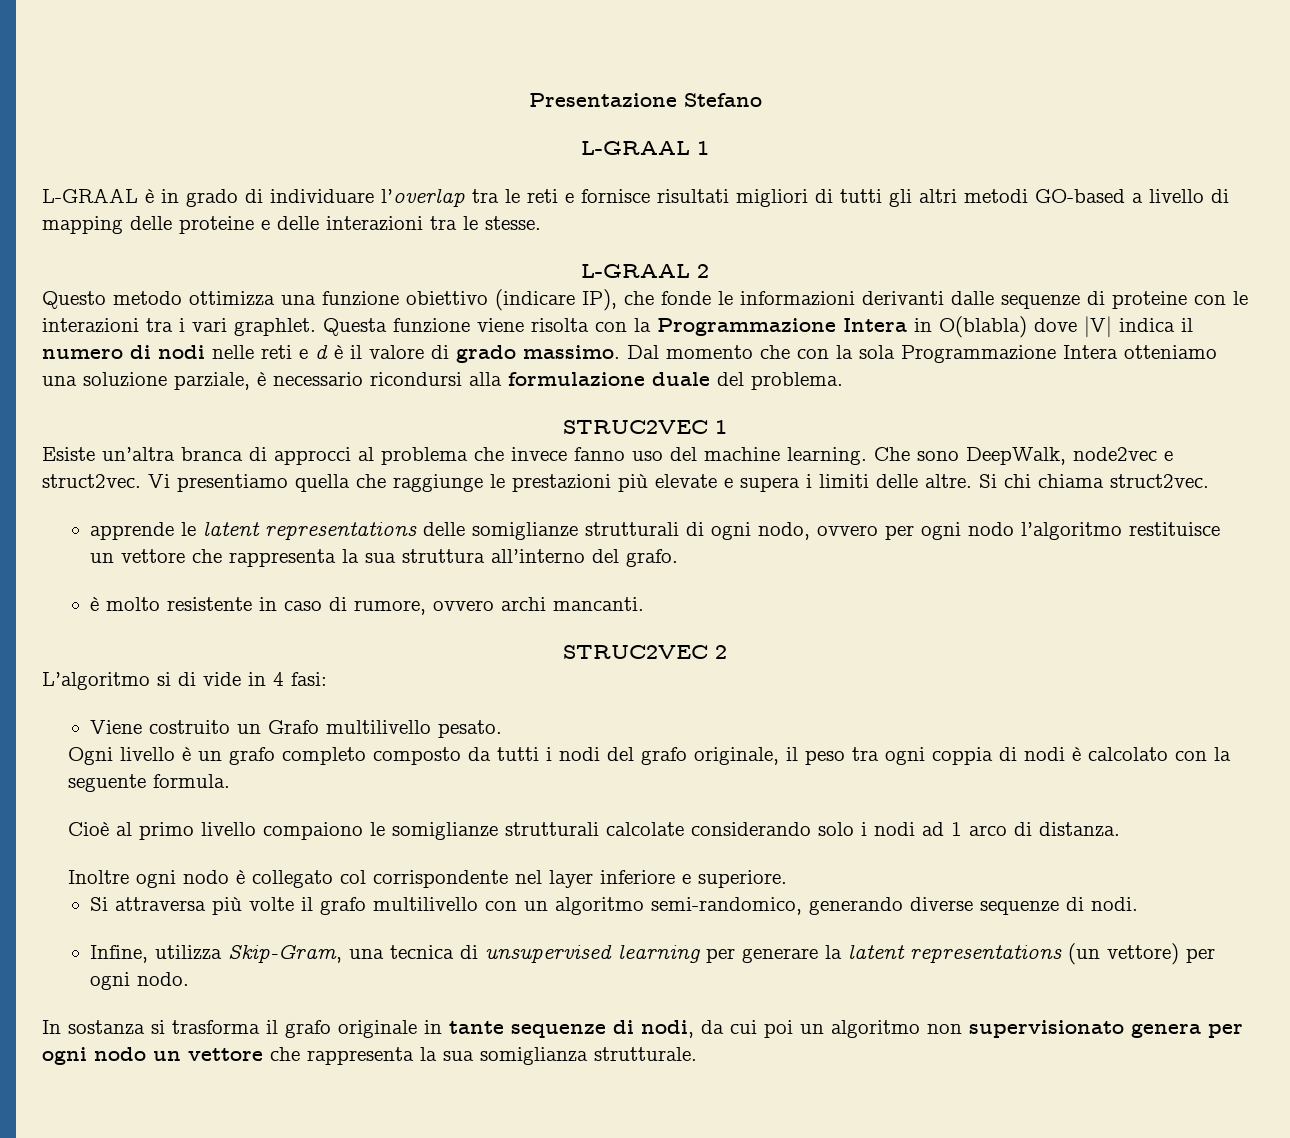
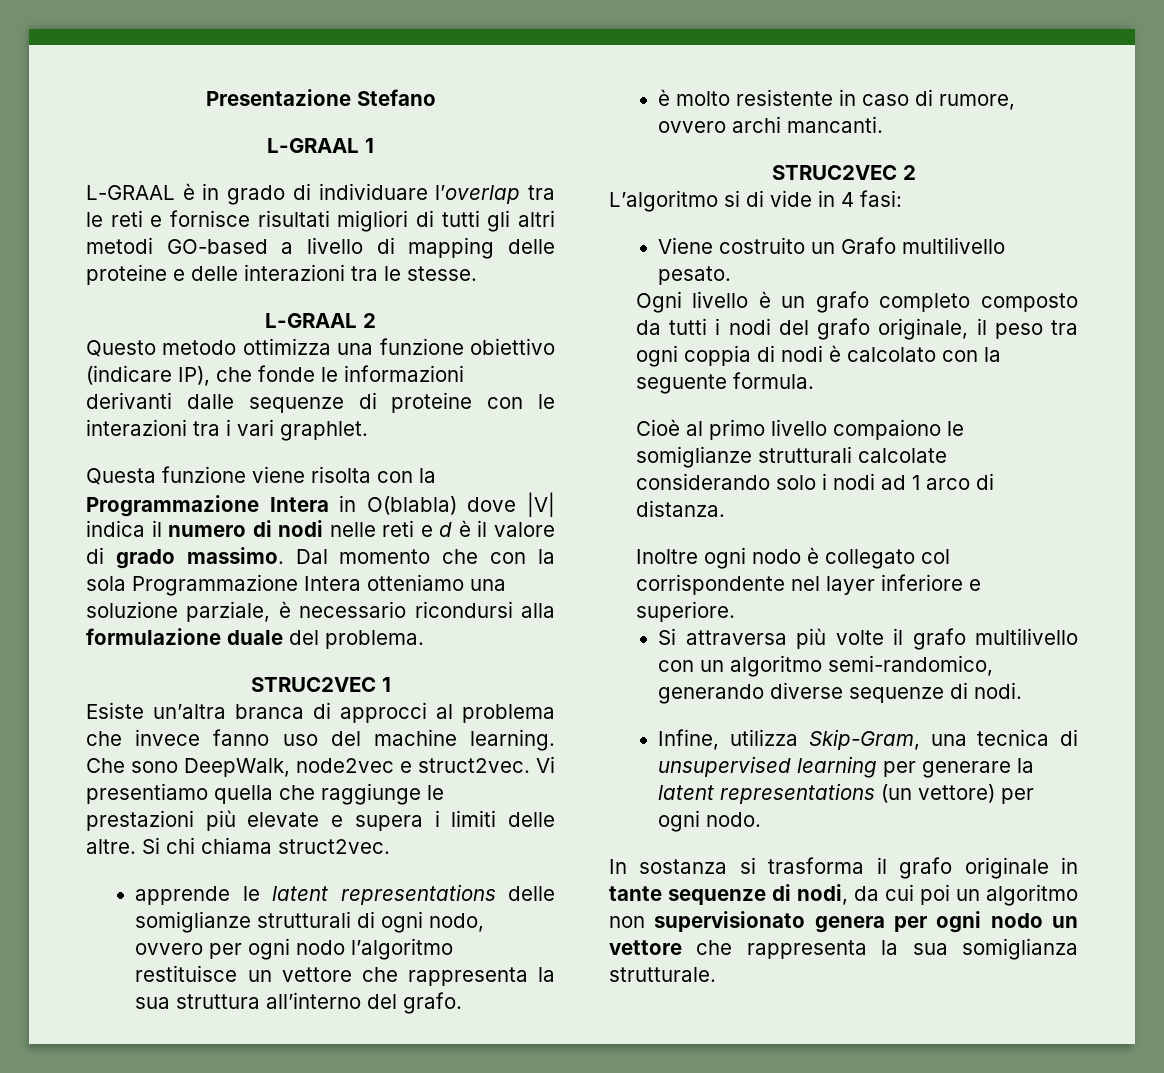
(316, 327) none -> (368, 431) //

